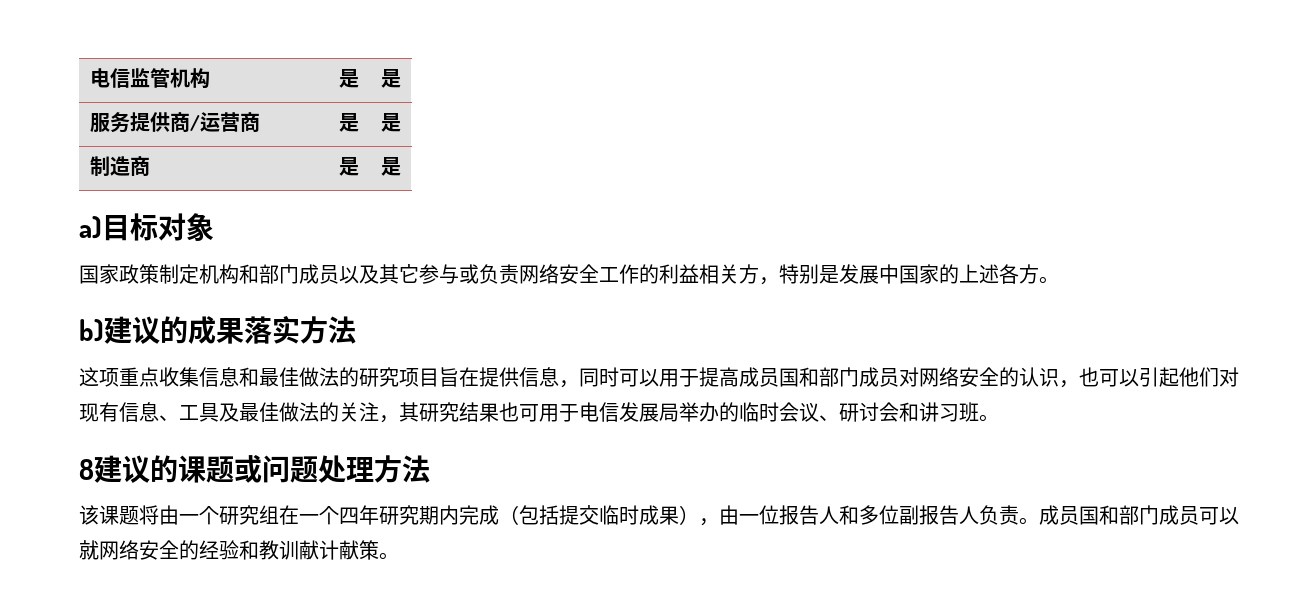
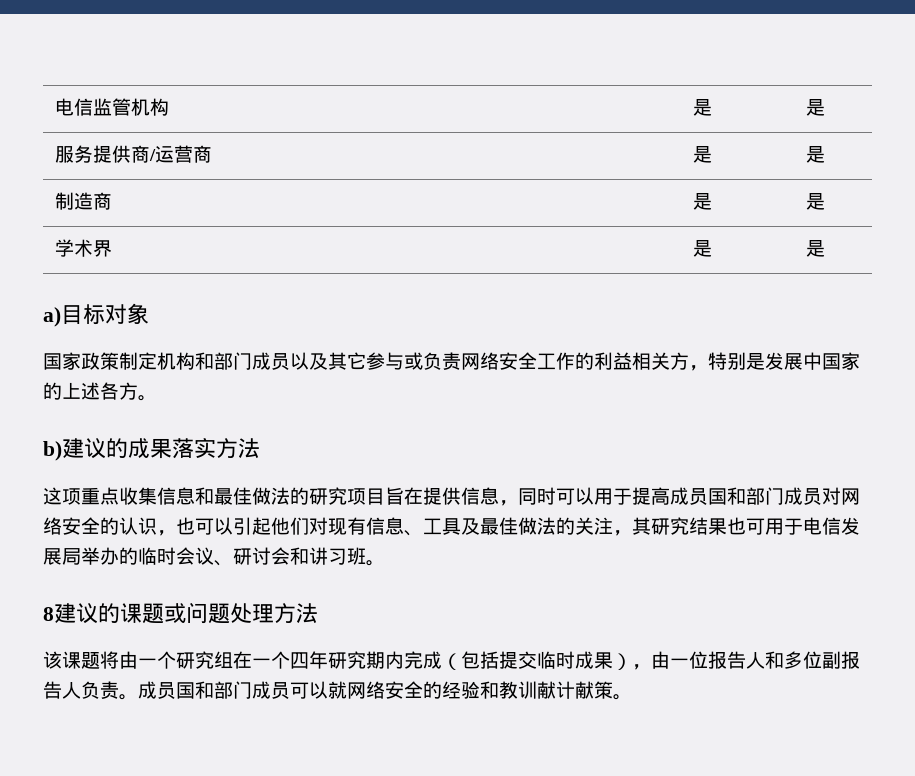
(401, 166) none -> [54,239,112,257] [693,240,712,257] [805,240,825,257] // 学术界 | 是 | 是

